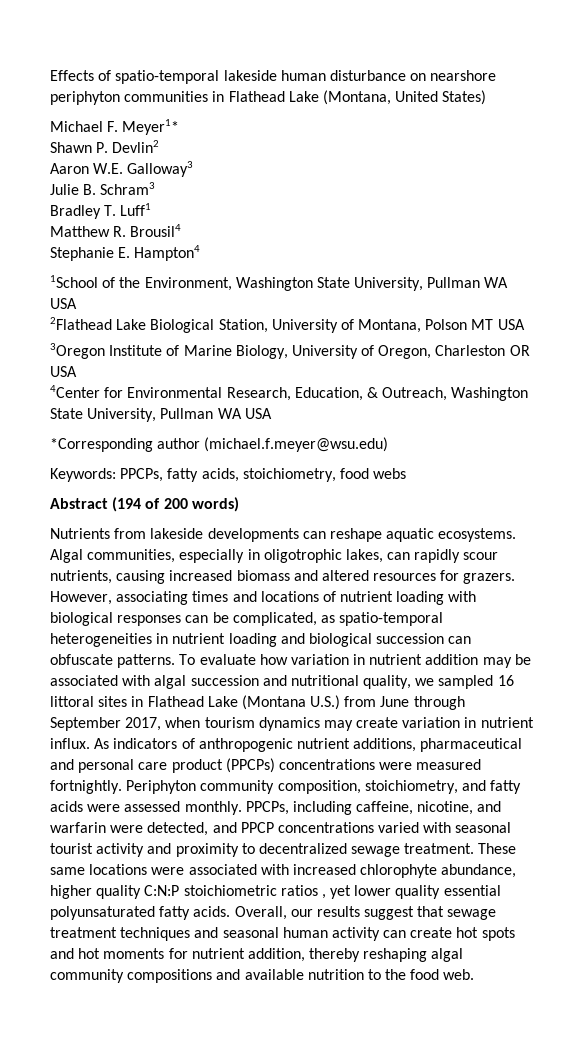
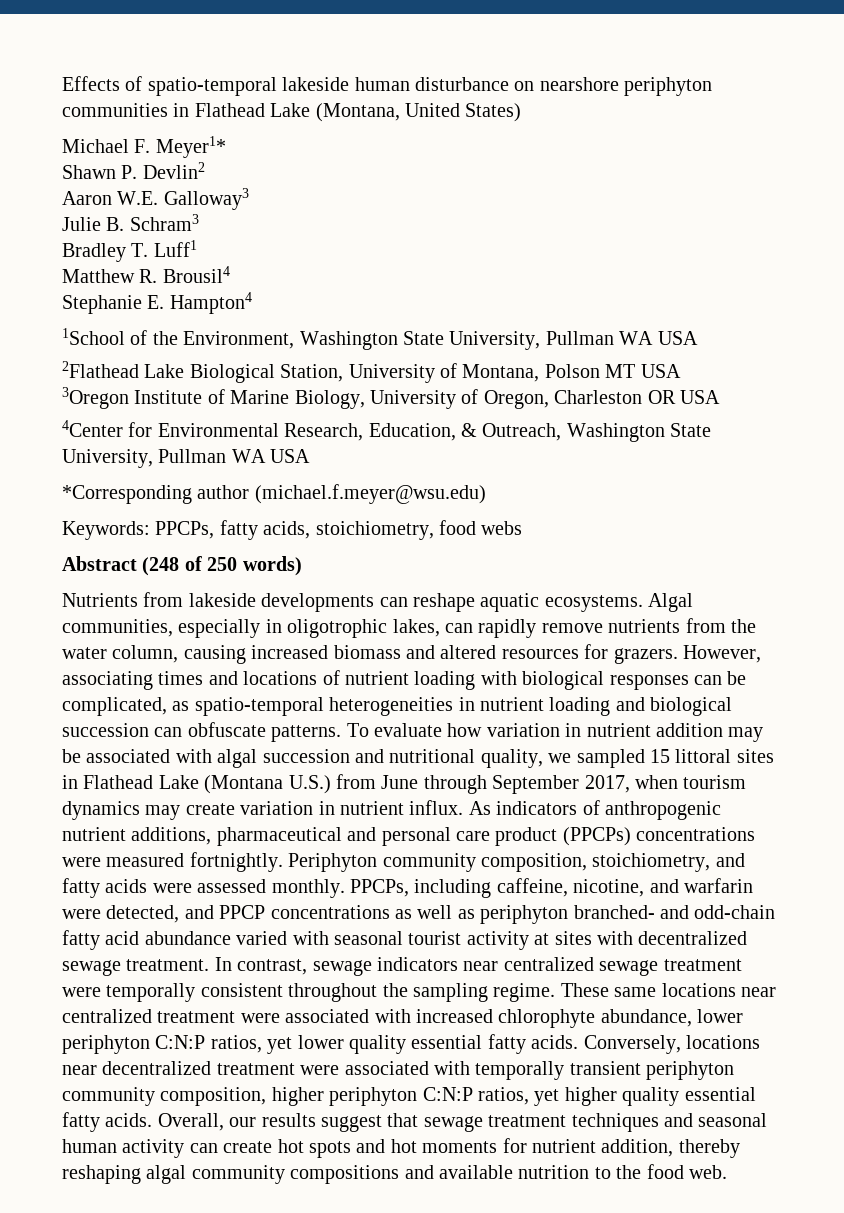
[112,497,188,512] (194 of 200 -> [142,556,238,576] (248 of 250
[463,552,499,560] [50,570,112,584] scour nutrients, -> [541,618,756,633] [62,645,179,663] remove nutrients from the water column,
[497,675,514,686] 16 -> [649,749,670,763] 15
(374, 827) none -> [395,905,776,924] [62,930,231,950] as well as periphyton branched- and odd-chain fatty acid abundance
[147,843,517,857] [50,864,148,875] and proximity to decentralized sewage treatment. These same locations -> [534,931,748,945] [62,957,742,976] [62,983,776,1002] [62,1009,236,1023] at sites with decentralized sewage treatment. In contrast, sewage indicators near centralized sewage treatment were temporally consistent throughout the sampling regime. These same locations near centralized treatment
[50,885,501,899] [50,906,155,920] higher quality C:N:P stoichiometric ratios , yet lower quality essential polyunsaturated -> [697,1009,744,1023] [62,1034,760,1054] [62,1061,735,1080] [62,1087,756,1106] lower periphyton C:N:P ratios, yet lower quality essential fatty acids. Conversely, locations near decentralized treatment were associated with temporally transient periphyton community composition, higher periphyton C:N:P ratios, yet higher quality essential

